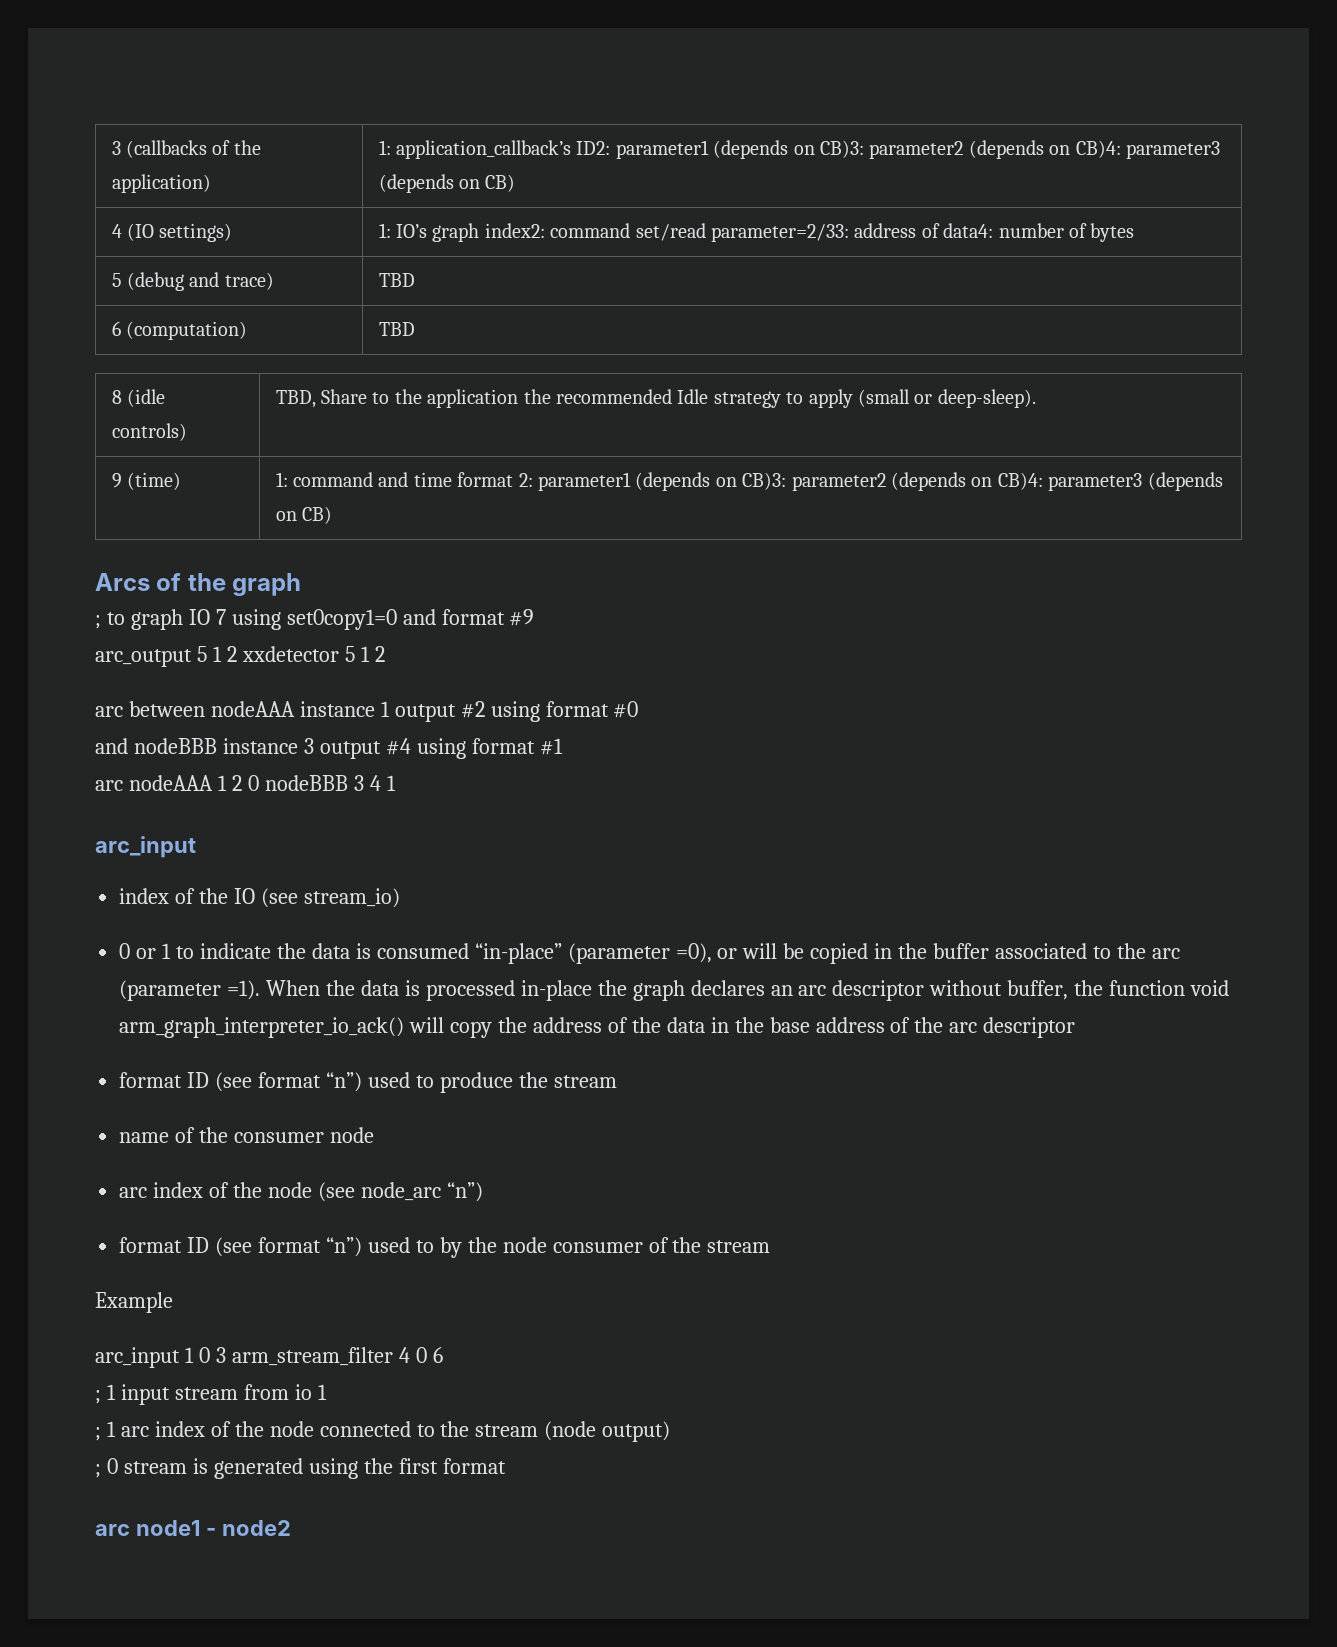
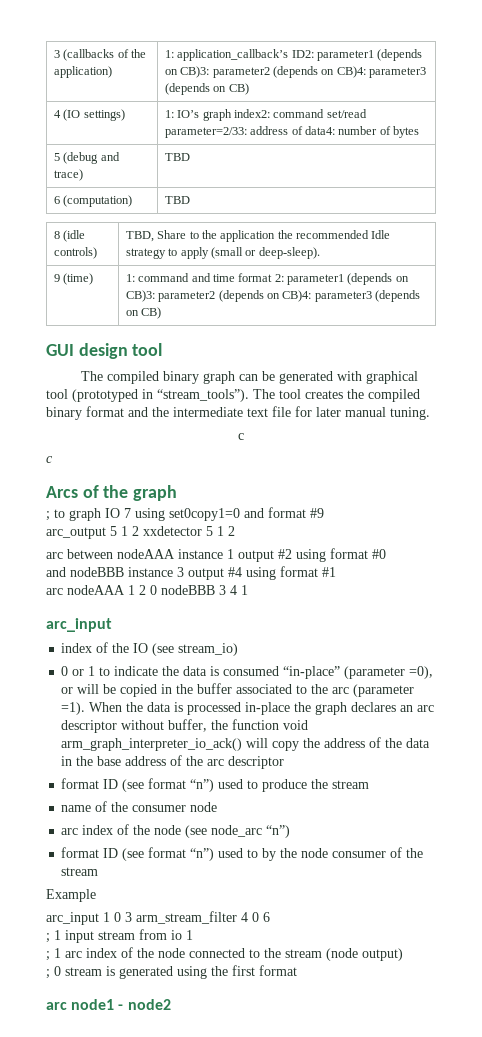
(333, 515) none -> [46,343,163,359] [81,371,419,384] [46,389,420,402] [46,406,430,420] [238,433,244,440] [46,456,53,463] // GUI design tool // The compiled binary graph can be generated with graphical tool (prototyped in “stream_tools”). The tool creates the compiled binary format and the intermediate text file for later manual tuning. // c // c

